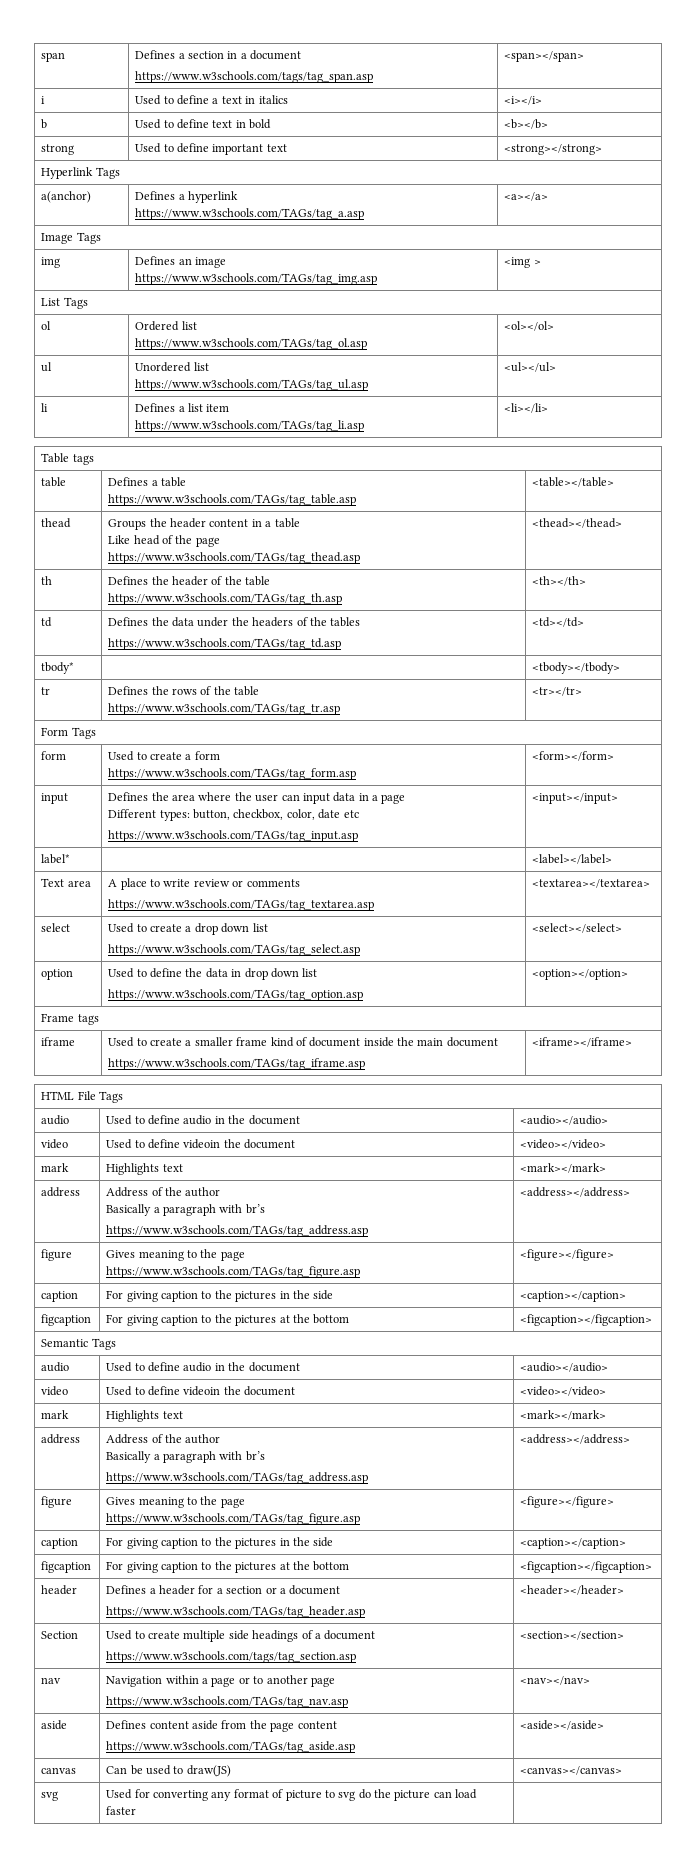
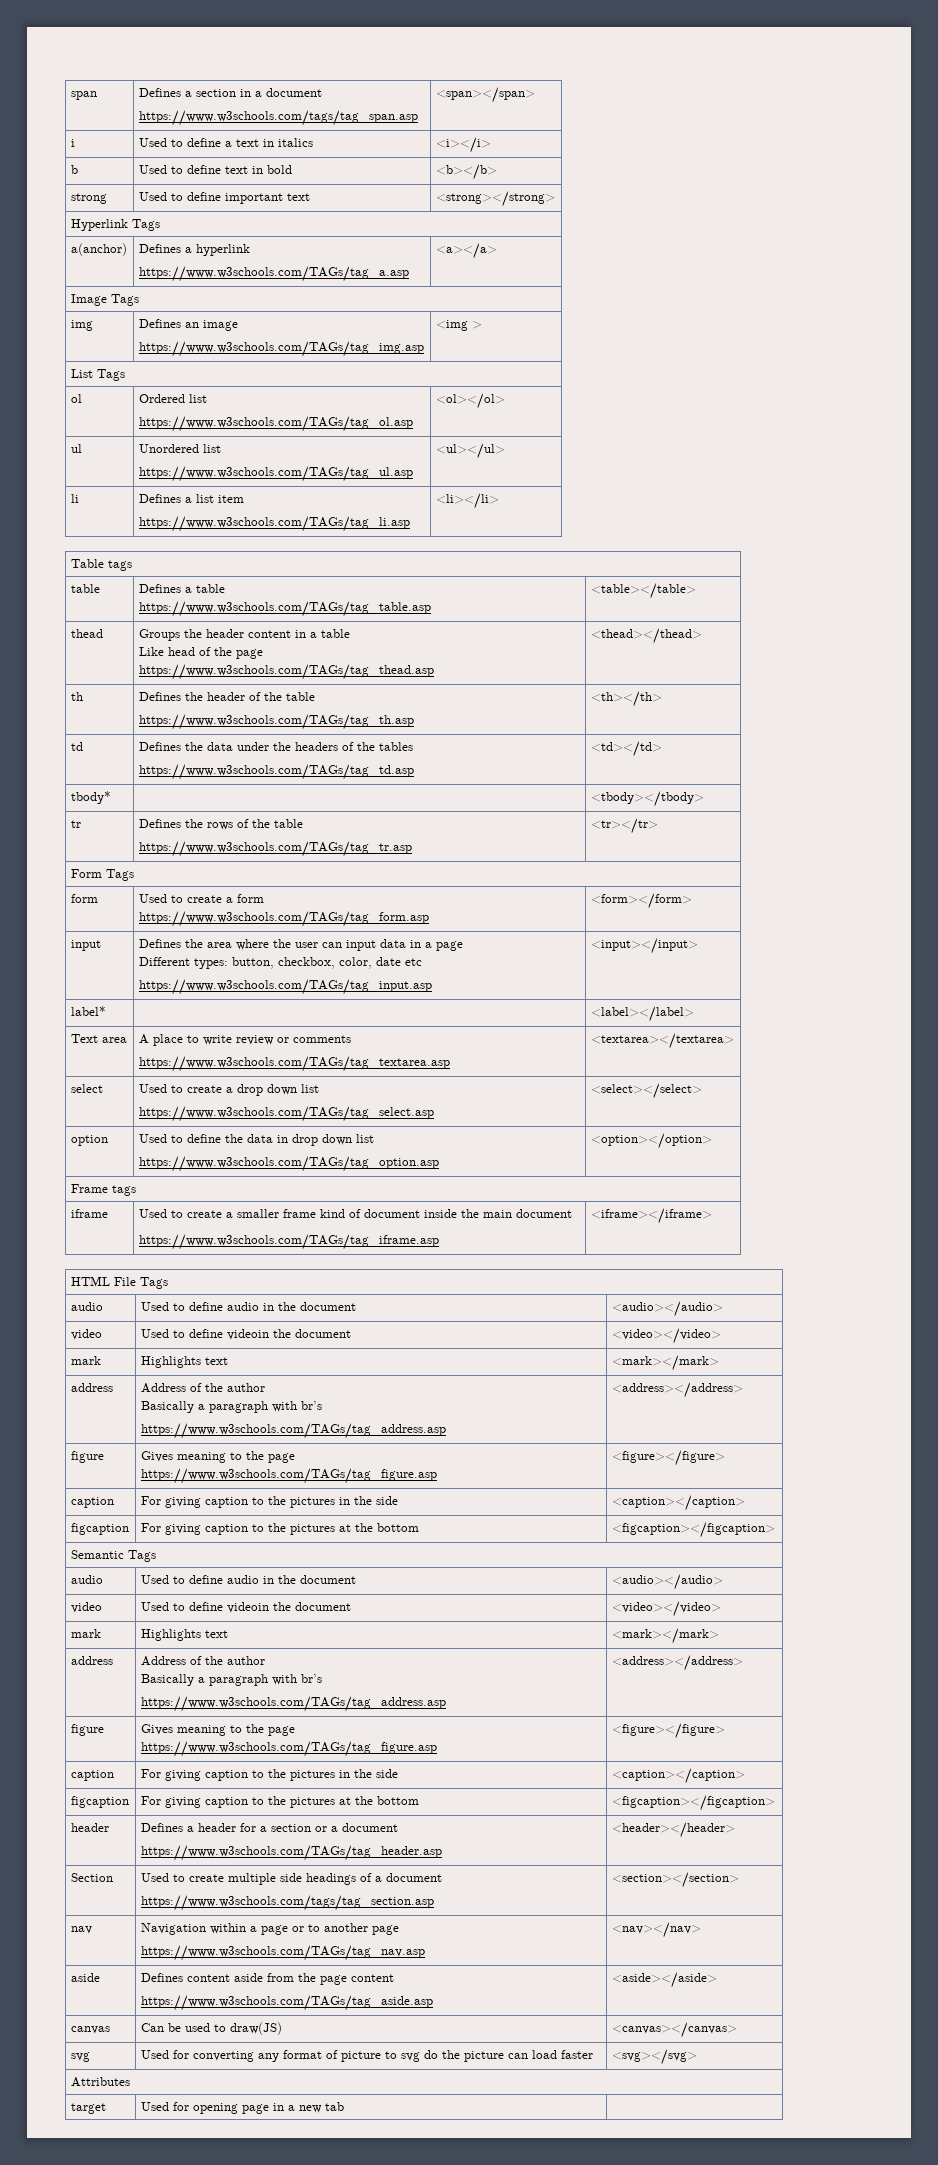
(137, 1810) none -> [611,2049,697,2065] [70,2077,130,2087] [70,2103,106,2114] [140,2102,344,2114] | <svg></svg> // Attributes // target | Used for opening page in a new tab

